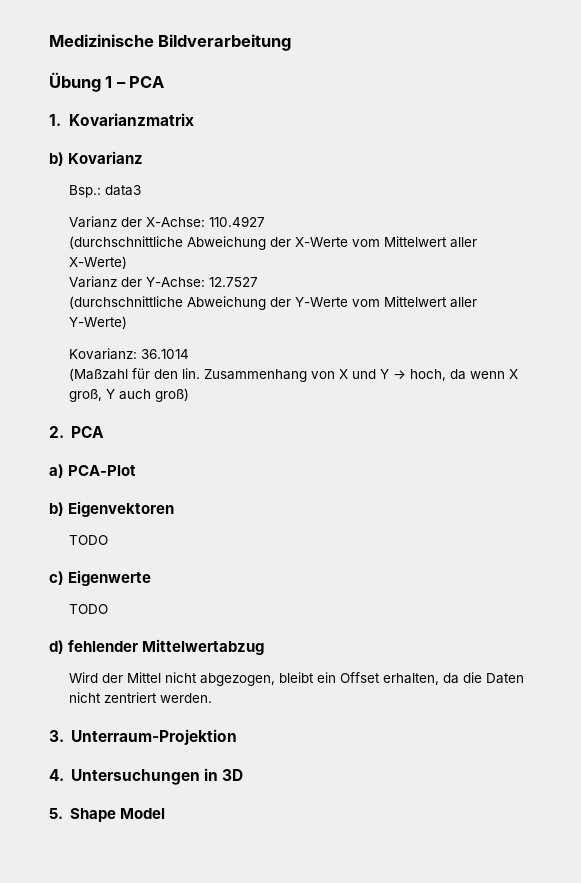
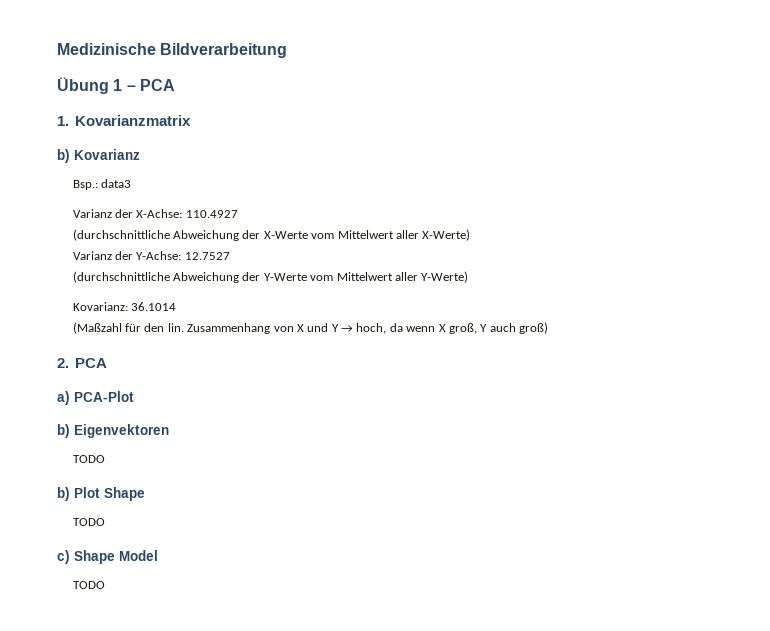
[49,570,152,586] [68,604,108,614] [49,639,265,655] [68,672,524,686] [68,692,212,703] [49,729,237,745] [49,768,244,785] [49,808,63,819] c) Eigenwerte // TODO // d) fehlender Mittelwertabzug // Wird der Mittel nicht abgezogen, bleibt ein Offset erhalten, da die Daten nicht zentriert werden. // 3. Unterraum-Projektion // 4. Untersuchungen in 3D // 5. -> [57,487,145,501] [72,518,105,526] [57,550,70,564] b) Plot Shape // TODO // c)
(165, 813) none -> [72,581,105,589] // TODO

